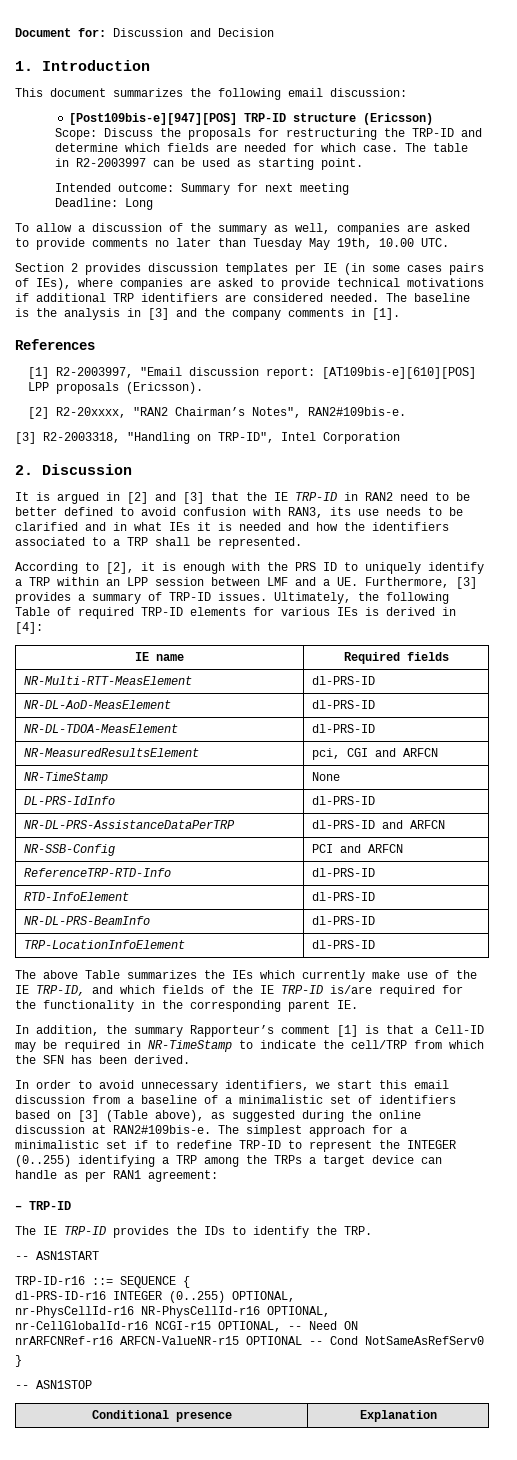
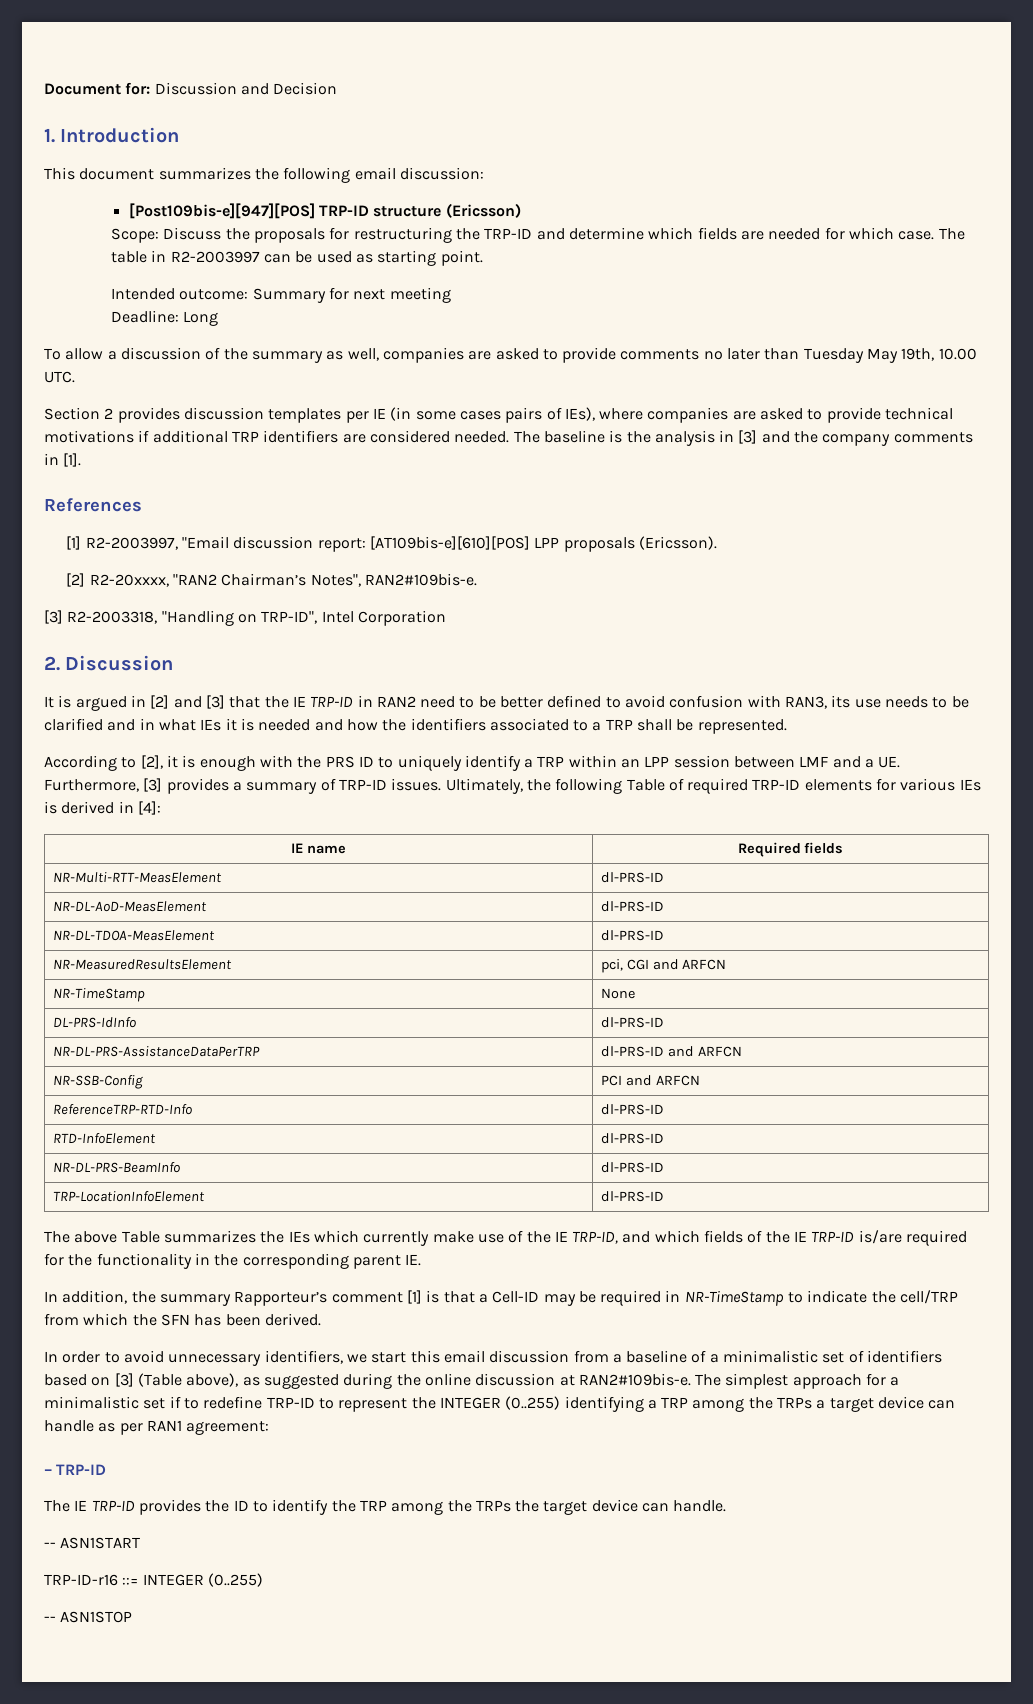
[204,1226,225,1235] IDs -> [233,1500,249,1511] ID
[344,1226,372,1235] TRP. -> [359,1499,727,1515] TRP among the TRPs the target device can handle.
[120,1276,190,1288] [15,1291,295,1303] [15,1306,330,1318] [15,1321,358,1332] [15,1336,484,1345] [15,1355,22,1367] SEQUENCE { // dl-PRS-ID-r16 INTEGER (0..255) OPTIONAL, // nr-PhysCellId-r16 NR-PhysCellId-r16 OPTIONAL, // nr-CellGlobalId-r16 NCGI-r15 OPTIONAL, -- Need ON // nrARFCNRef-r16 ARFCN-ValueNR-r15 OPTIONAL -- Cond NotSameAsRefServ0 // } -> [142,1573,263,1587] INTEGER (0..255)
[91,1410,232,1422] [359,1410,437,1422] // Conditional presence | Explanation -> (133, 1617) none

